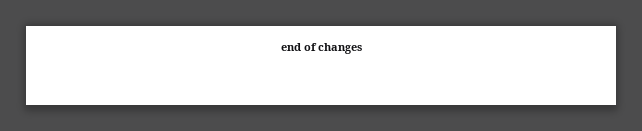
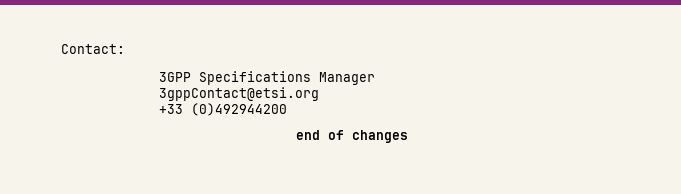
(280, 47) none -> [61,44,125,54] [159,71,376,85] [159,87,320,101] [159,103,288,116] Contact: // 3GPP Specifications Manager // 3gppContact@etsi.org // +33 (0)492944200 //

